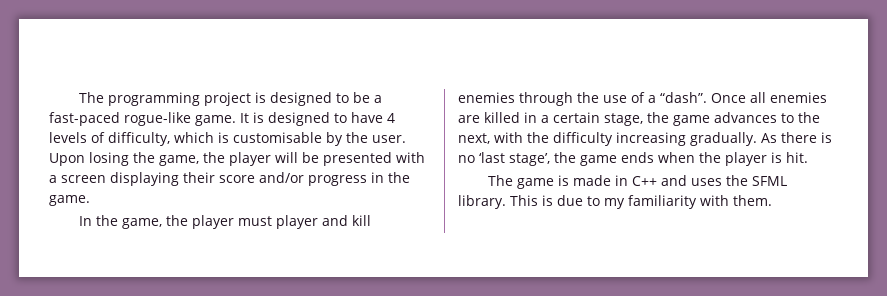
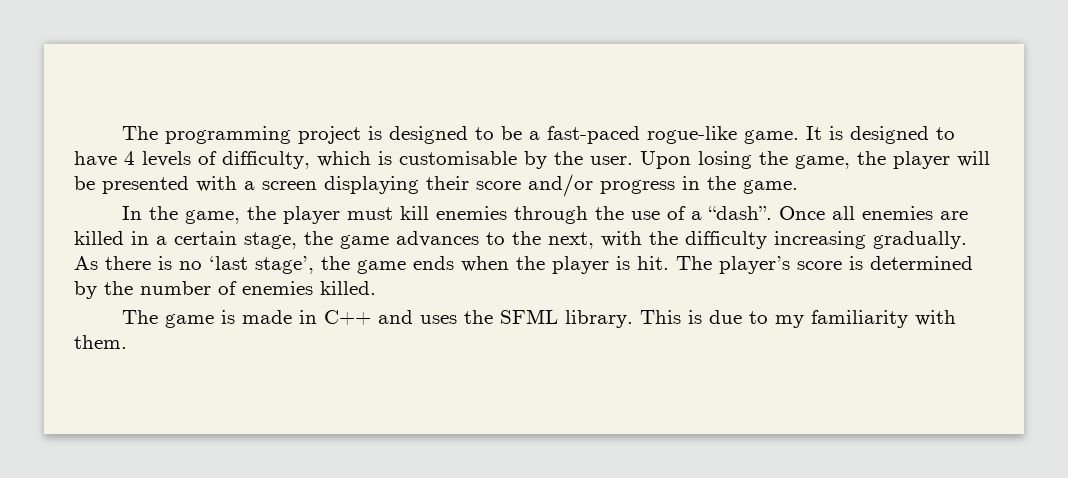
[275,215,348,229] player and -> (393, 213) none
(808, 157) none -> [676,256,973,274] [74,281,376,299] The player’s score is determined by the number of enemies killed.

